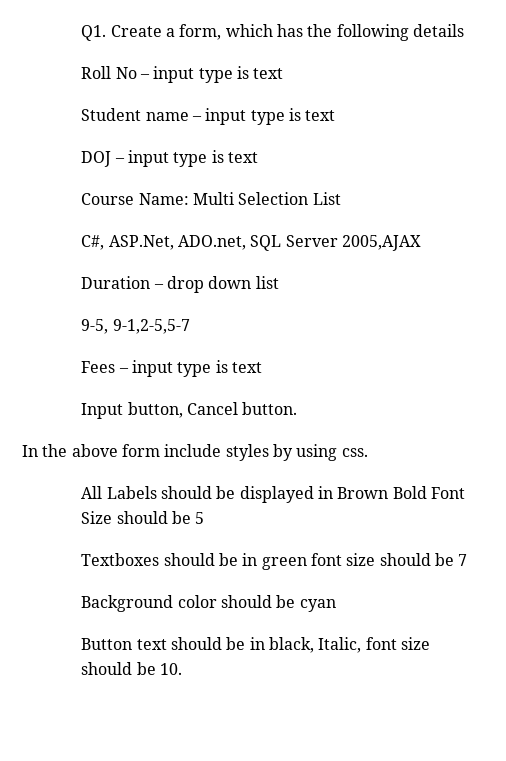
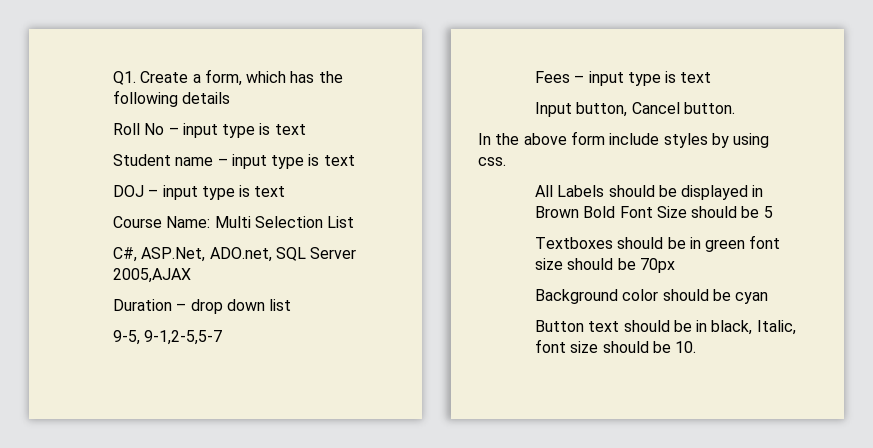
[458,554,468,566] 7 -> [639,258,675,273] 70px

